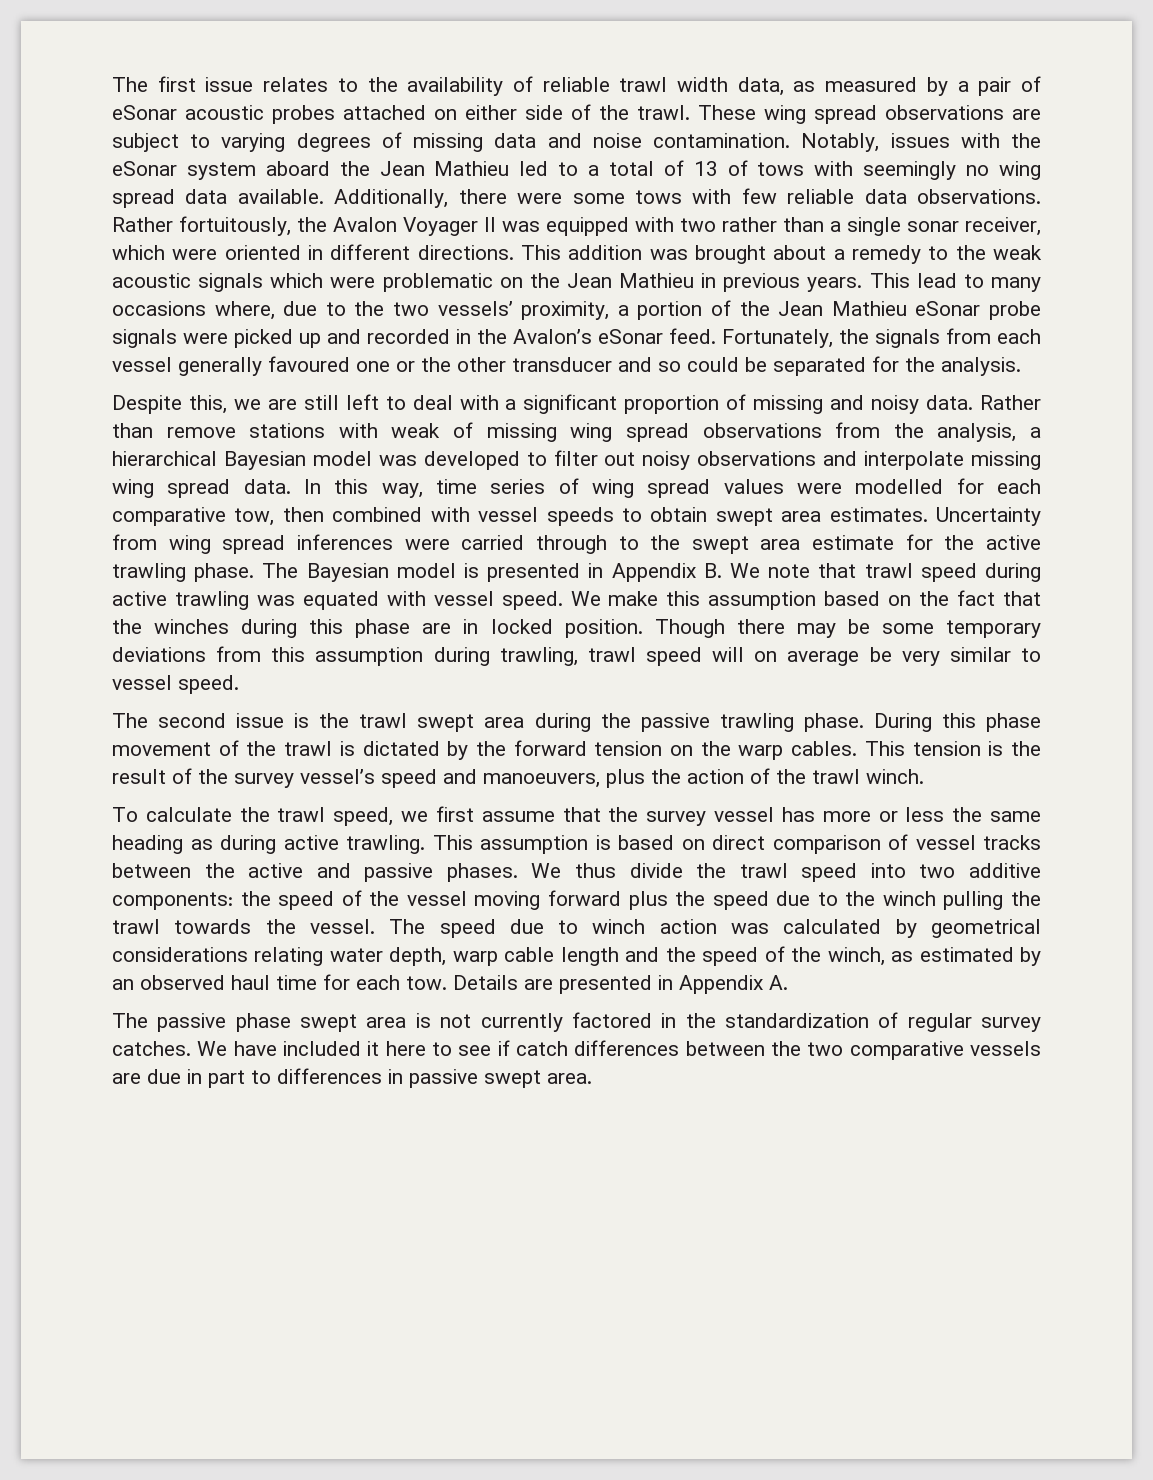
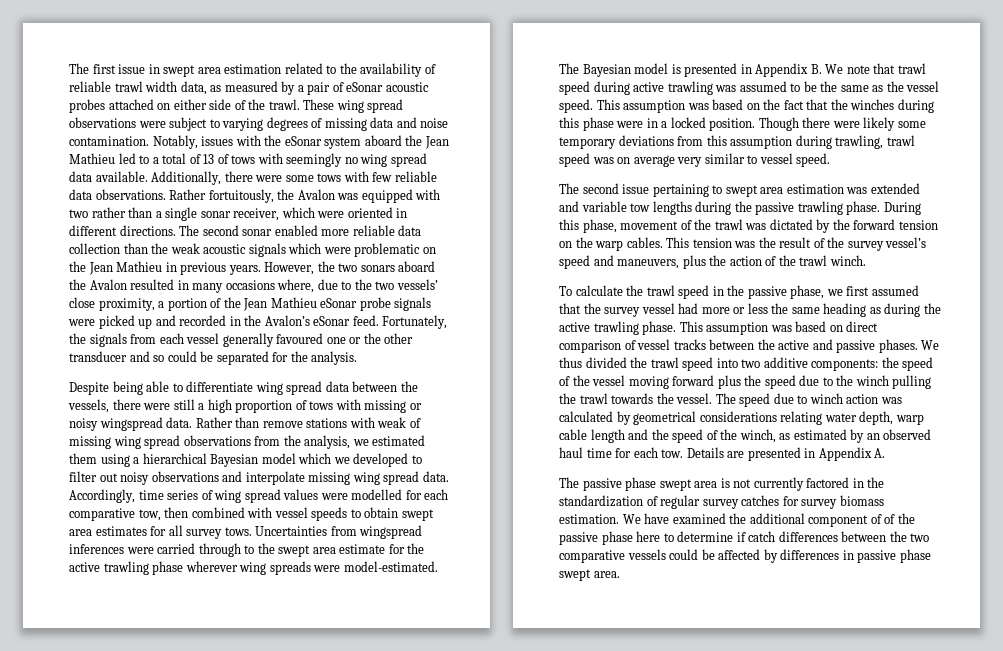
[263,77,329,92] relates -> [148,63,323,77] in swept area estimation related
[1012,109,1041,120] are -> [138,121,166,128] were
[403,217,496,236] Voyager II -> (335, 194) none
[521,245,949,264] This addition was brought about a remedy to -> [179,225,422,236] [69,243,148,254] The second sonar enabled more reliable data collection than
[869,273,984,288] This lead to -> [264,261,436,275] [69,279,189,290] However, the two sonars aboard the Avalon resulted in
(513, 308) none -> [69,297,95,308] close
[188,394,920,414] this, we are still left to deal with a significant proportion of missing and noisy -> [112,381,418,395] [68,399,422,413] [69,417,163,431] being able to differentiate wing spread data between the vessels, there were still a high proportion of tows with missing or noisy wingspread
(1017, 432) none -> [352,435,426,446] [69,453,130,467] we estimated them using
[378,455,417,466] was -> [298,453,350,464] which we
[304,479,423,498] In this way, -> [69,489,135,503] Accordingly,
[829,507,1041,526] [112,534,286,554] estimates. Uncertainty from wing spread -> [95,525,423,539] estimates for all survey tows. Uncertainties from wingspread
[194,563,255,582] phase. -> [152,561,438,575] phase wherever wing spreads were model-estimated.
[302,591,817,610] equated with vessel speed. We make this assumption -> [739,81,940,92] [559,99,709,113] assumed to be the same as the vessel speed. This assumption was
[422,619,479,634] are in -> [616,118,668,128] were in a
[796,619,870,638] may be -> [832,117,896,131] were likely
[712,647,745,662] will -> [592,157,614,164] was
[869,647,892,662] be -> (675, 161) none
[294,713,525,732] is the trawl swept area -> [652,183,920,197] [559,201,692,215] pertaining to swept area estimation was extended and variable tow lengths
[986,713,1042,732] phase -> [582,219,617,233] phase,
[339,741,355,756] is -> [745,223,767,230] was
[988,741,1004,756] is -> [734,241,756,248] was
[483,773,600,788] manoeuvers, -> [617,259,680,269] maneuvers,
[333,807,394,826] speed, -> [678,285,825,299] speed in the passive phase,
[481,811,555,822] assume -> [871,285,919,296] assumed
[781,807,815,822] has -> [678,303,699,314] had
[283,835,611,854] active trawling. This assumption is -> [923,303,941,314] [559,321,792,335] the active trawling phase. This assumption was
[629,863,683,878] divide -> [585,357,627,368] divided
[112,1041,380,1056] catches. We have included it -> [741,495,884,509] [559,513,915,527] [559,531,633,545] catches for survey biomass estimation. We have examined the additional component of of the passive phase
[458,1045,492,1056] see -> [677,531,734,542] determine
[112,1069,271,1088] are due in part to -> [669,549,778,563] could be affected by
(478, 1078) none -> [899,549,931,563] phase

